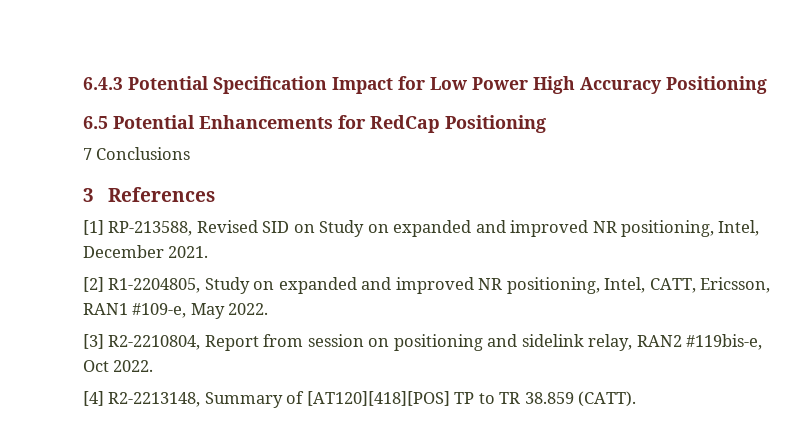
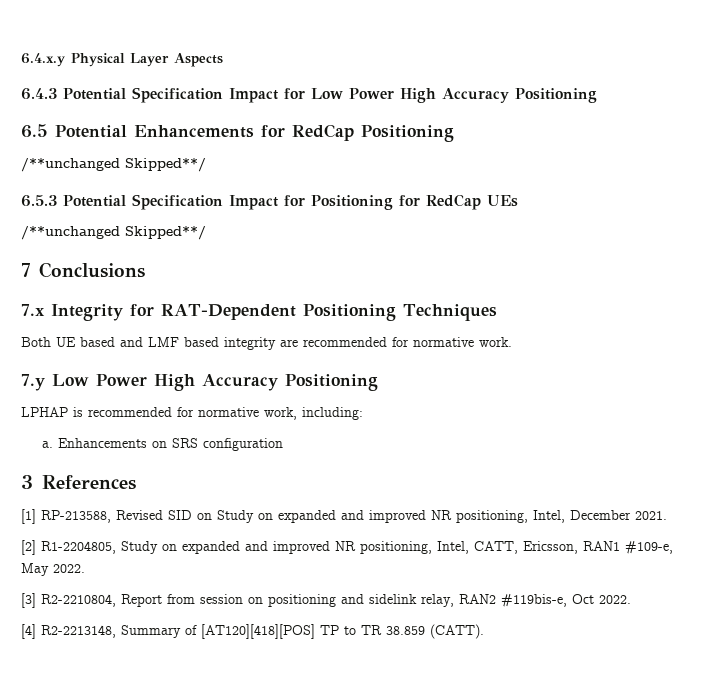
(83, 83) none -> [21,53,223,67] 6.4.x.y Physical Layer Aspects //
[83,147,191,160] 7 Conclusions -> [21,158,206,172] [21,194,518,210] [21,226,206,240] [21,262,145,278] [21,304,497,321] [21,337,512,350] [21,374,378,391] [21,407,363,420] [41,438,283,451] /**unchanged Skipped**/ // 6.5.3 Potential Specification Impact for Positioning for RedCap UEs // /**unchanged Skipped**/ // 7 Conclusions // 7.x Integrity for RAT-Dependent Positioning Techniques // Both UE based and LMF based integrity are recommended for normative work. // 7.y Low Power High Accuracy Positioning // LPHAP is recommended for normative work, including: // a. Enhancements on SRS configuration

